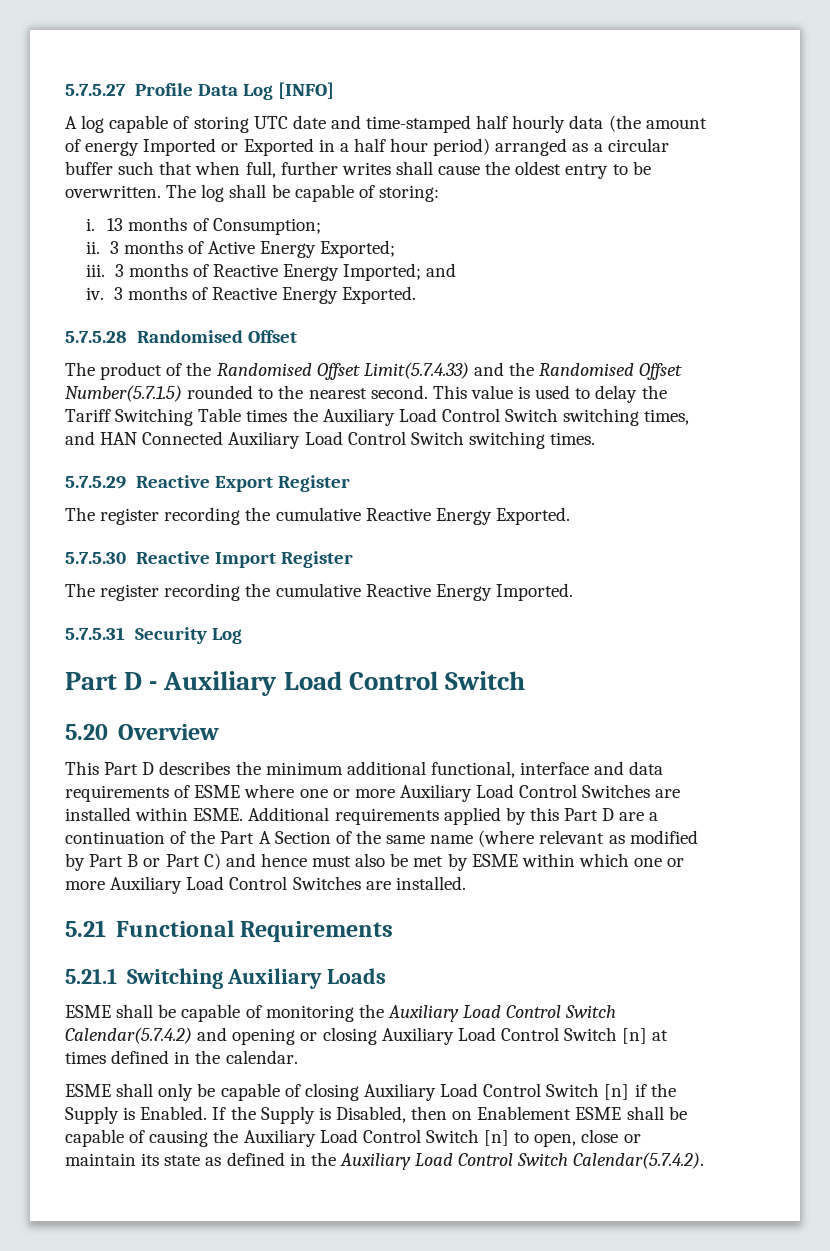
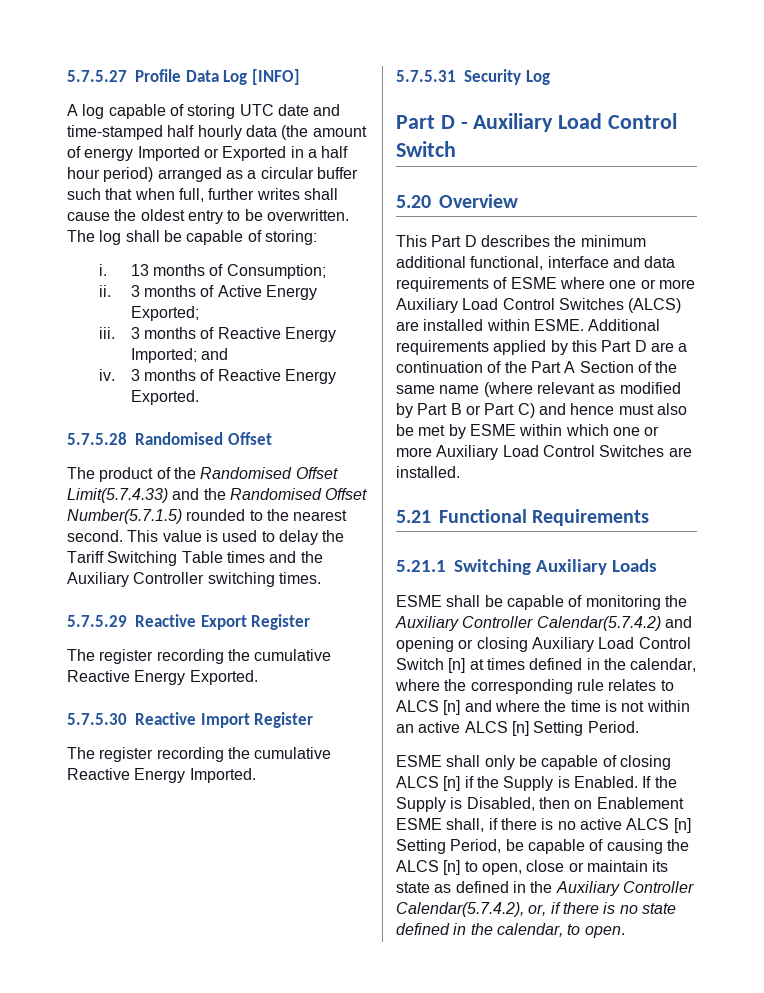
[292,408,690,426] [65,431,464,449] the Auxiliary Load Control Switch switching times, and HAN Connected Auxiliary Load Control Switch -> [269,551,323,563] [67,572,205,587] and the Auxiliary Controller
(651, 791) none -> [628,298,682,313] (ALCS)
[463,1005,617,1018] Load Control Switch -> [462,616,534,628] Controller
[225,1050,298,1064] calendar. -> [630,658,697,672] [395,679,674,694] [396,700,690,715] [396,721,639,736] calendar, where the corresponding rule relates to ALCS [n] and where the time is not within an active ALCS [n] Setting Period.
[363,1083,600,1101] Auxiliary Load Control Switch -> [396,776,439,788] ALCS
[626,1106,664,1120] shall -> [446,818,691,833] [396,839,502,854] shall, if there is no active ALCS [n] Setting Period,
[243,1129,479,1147] Auxiliary Load Control Switch -> [396,860,439,872] ALCS
[415,1152,705,1169] Load Control Switch Calendar(5.7.4.2). -> [622,881,694,893] [396,902,676,917] [396,923,625,938] Controller Calendar(5.7.4.2), or, if there is no state defined in the calendar, to open.

